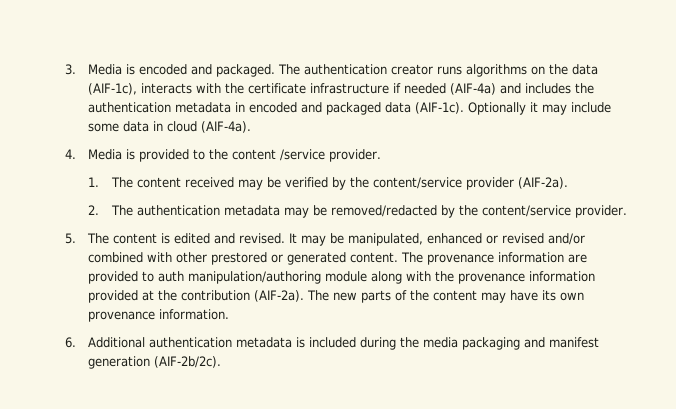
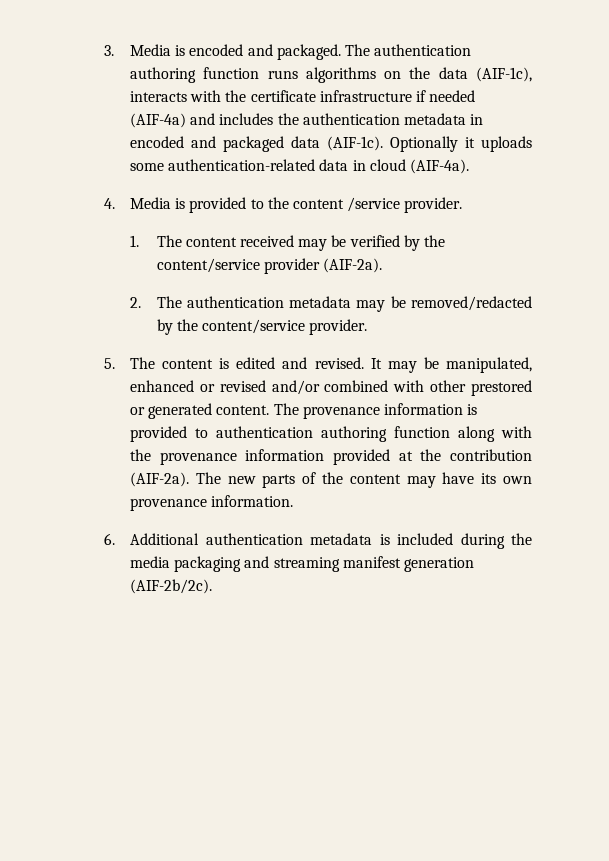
[391,64,434,75] creator -> [130,67,260,83] authoring function
[542,102,612,115] [88,123,120,132] may include some -> [481,136,532,152] [130,159,316,171] uploads some authentication-related
[568,254,588,263] [88,271,368,284] are provided to auth manipulation/authoring module -> [467,404,478,415] [130,426,451,442] is provided to authentication authoring function
(546, 342) none -> [273,557,340,572] streaming

